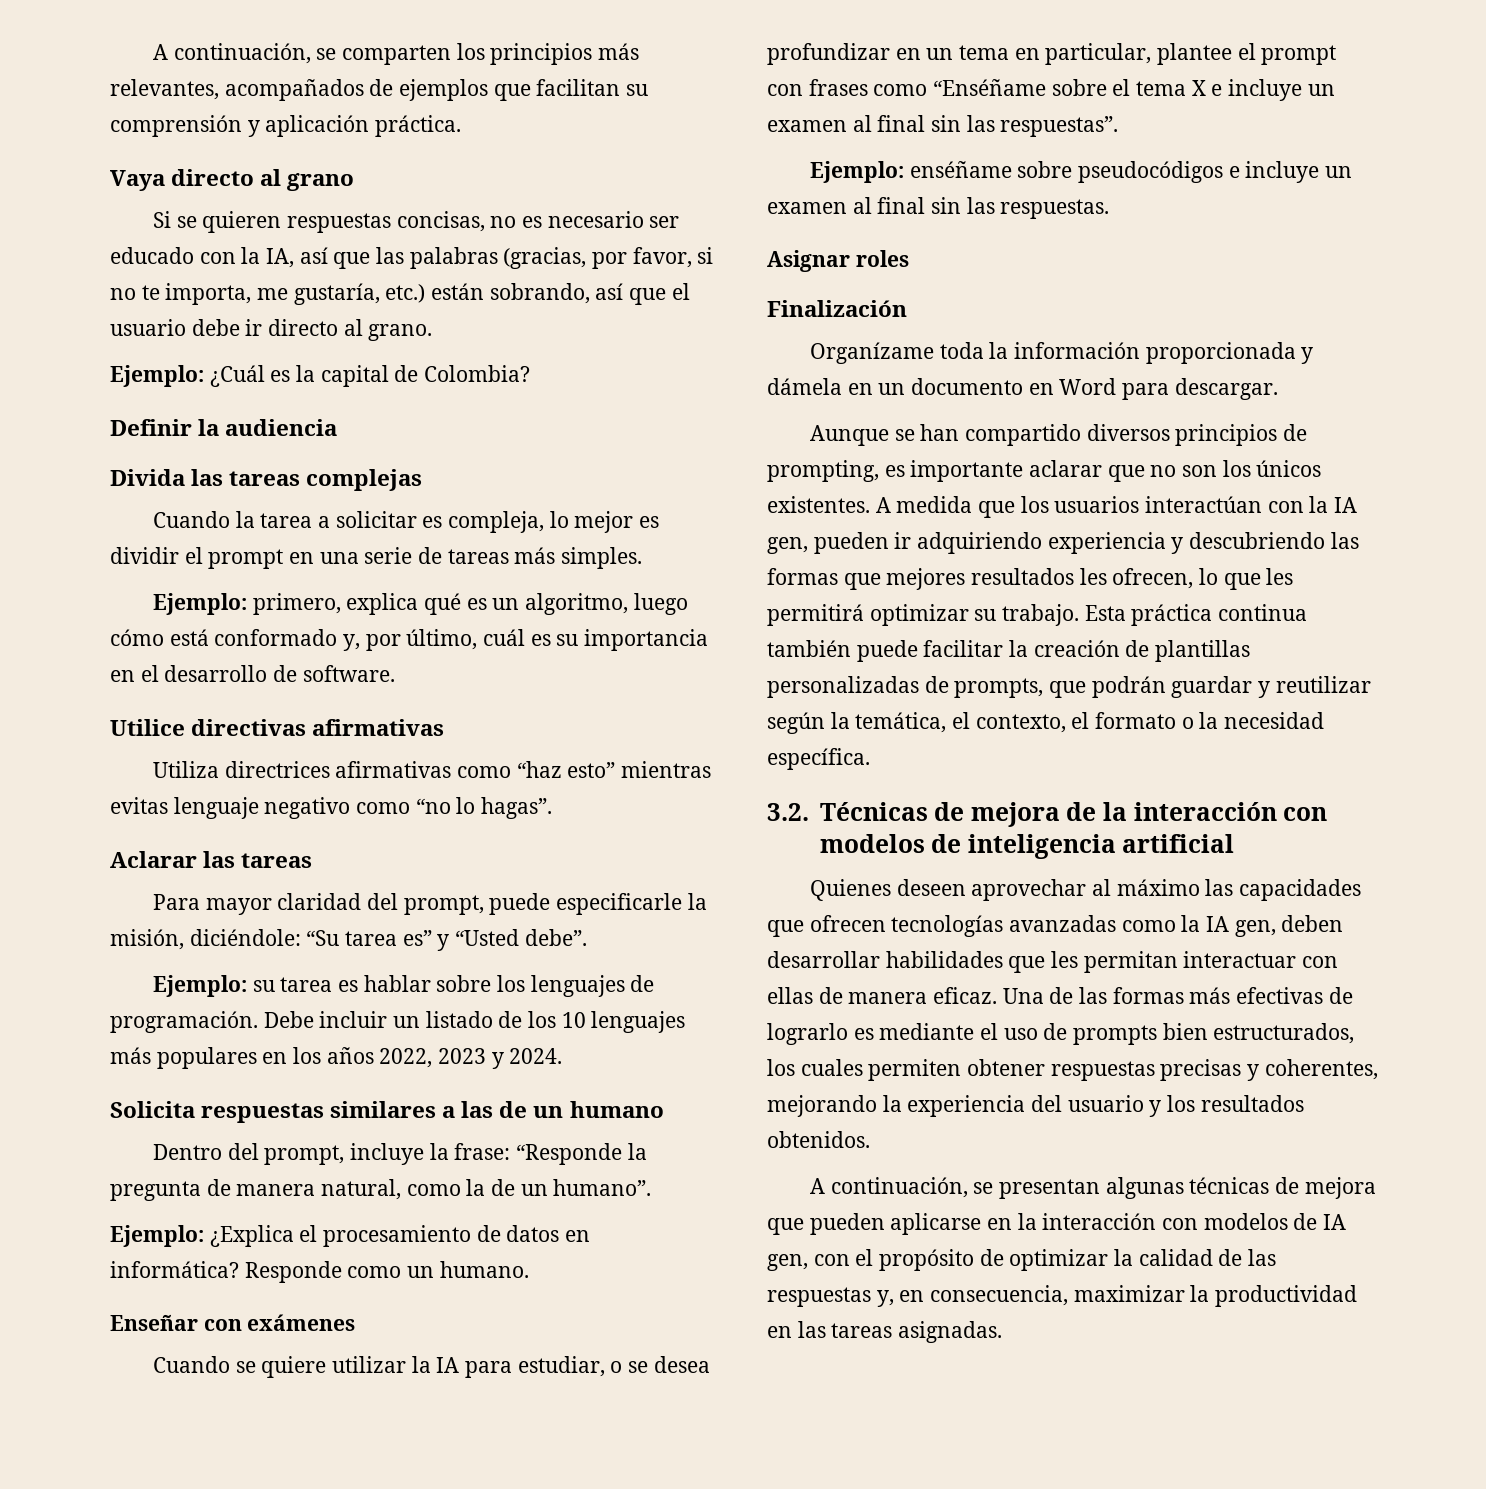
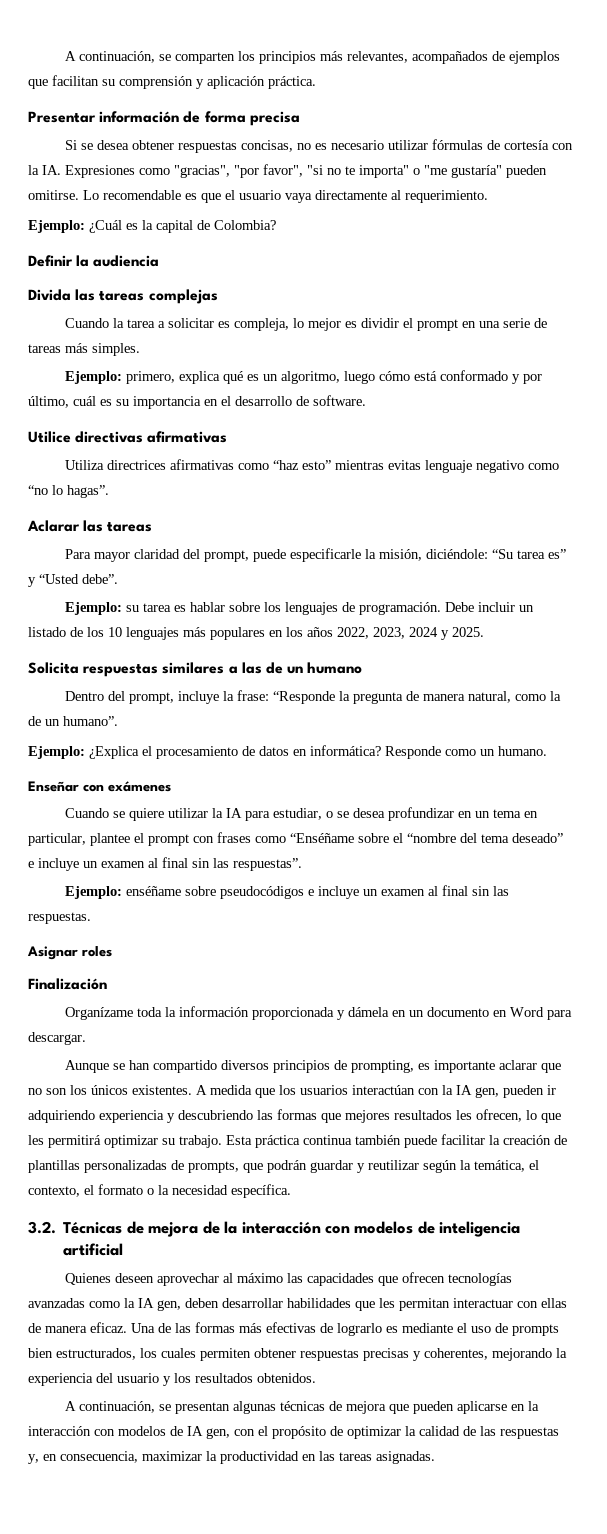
[110,169,355,191] Vaya directo al grano -> [28,111,300,126] Presentar información de forma precisa
[202,211,282,233] quieren -> [96,140,174,150] desea obtener
[649,216,680,228] [110,247,714,269] [110,283,690,305] [110,319,433,341] ser educado con la IA, así que las palabras (gracias, por favor, si no te importa, me gustaría, etc.) están sobrando, así que el usuario debe ir directo al grano. -> [387,139,573,150] [28,164,547,178] [28,190,488,203] utilizar fórmulas de cortesía con la IA. Expresiones como "gracias", "por favor", "si no te importa" o "me gustaría" pueden omitirse. Lo recomendable es que el usuario vaya directamente al requerimiento.
[343,634,361,651] y, -> [511,374,520,384] y
[438,1048,563,1069] 2023 y 2024. -> [373,627,484,640] 2023, 2024 y 2025.
[1136,80,1206,96] tema X -> [407,833,563,843] “nombre del tema deseado”

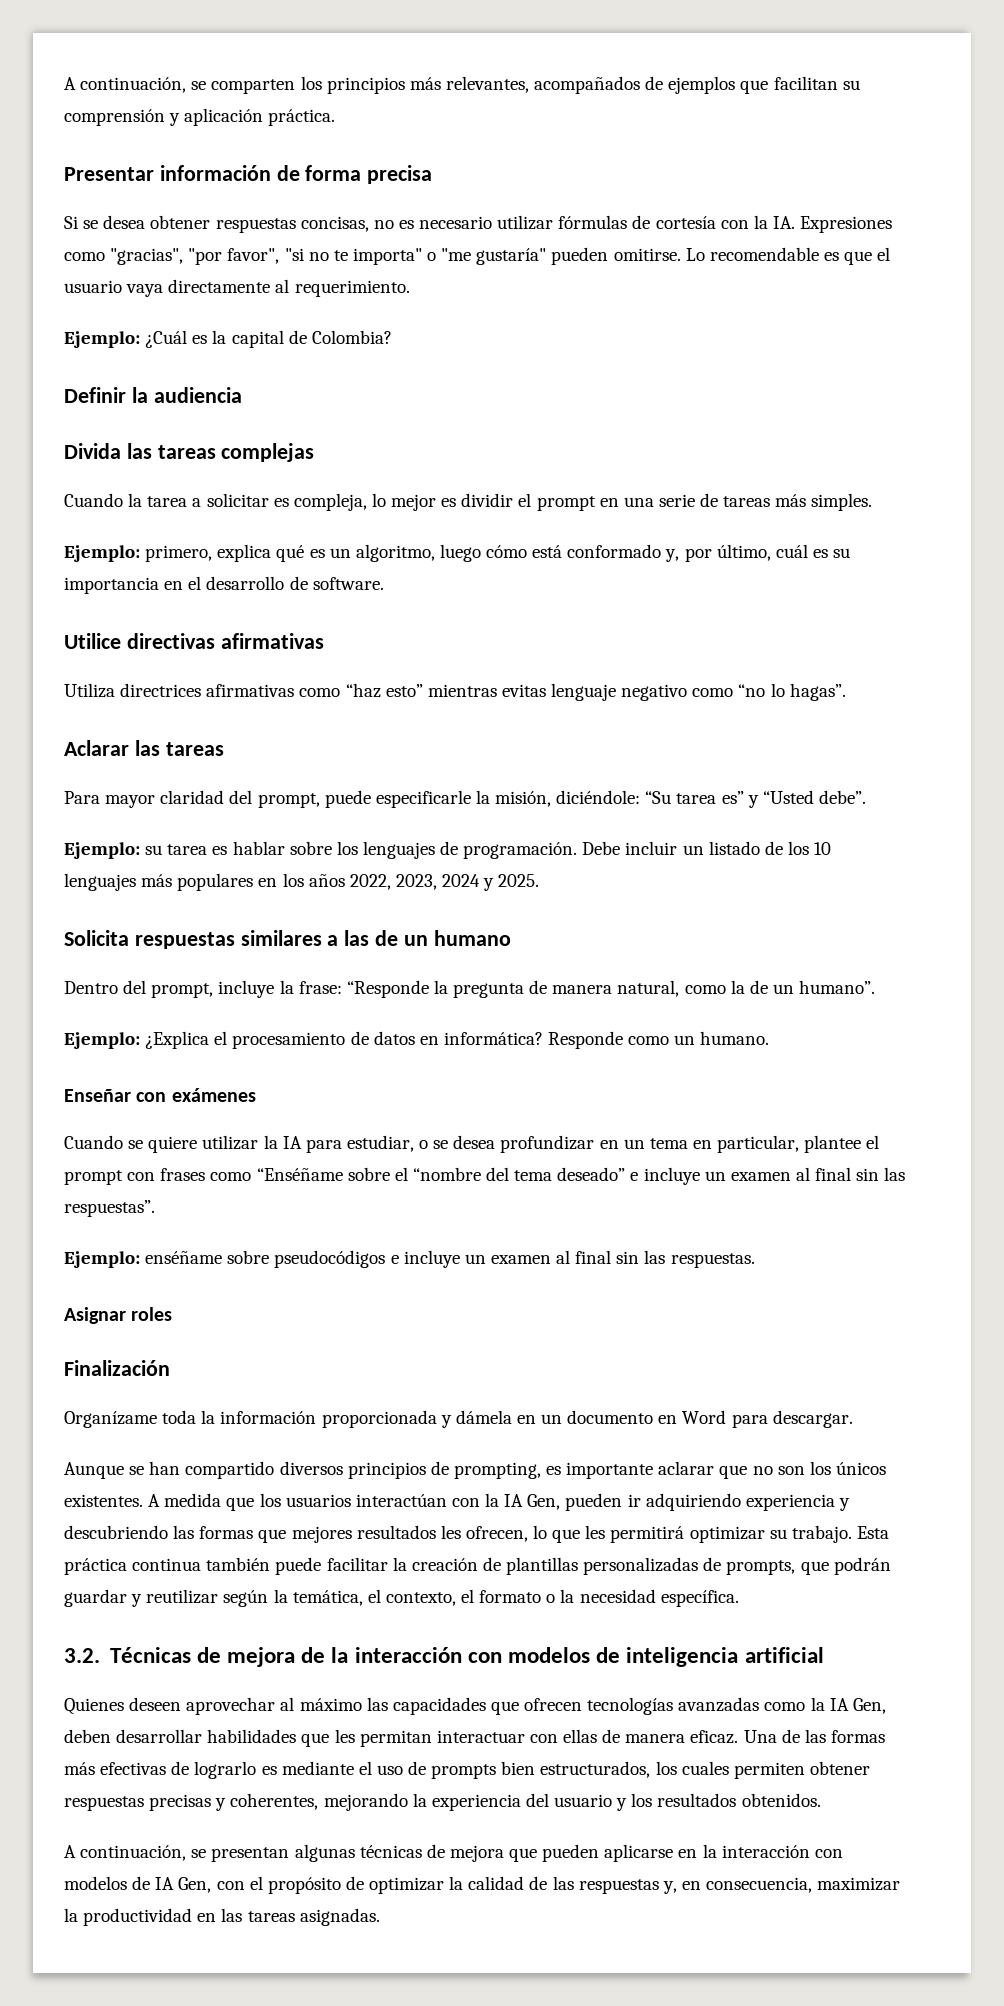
[511,374,520,384] y -> [665,549,680,562] y,
[475,1087,499,1098] gen, -> [527,1494,561,1510] Gen,
[157,1300,181,1311] gen, -> [852,1698,886,1714] Gen,
[206,1428,230,1439] gen, -> [178,1877,212,1893] Gen,

